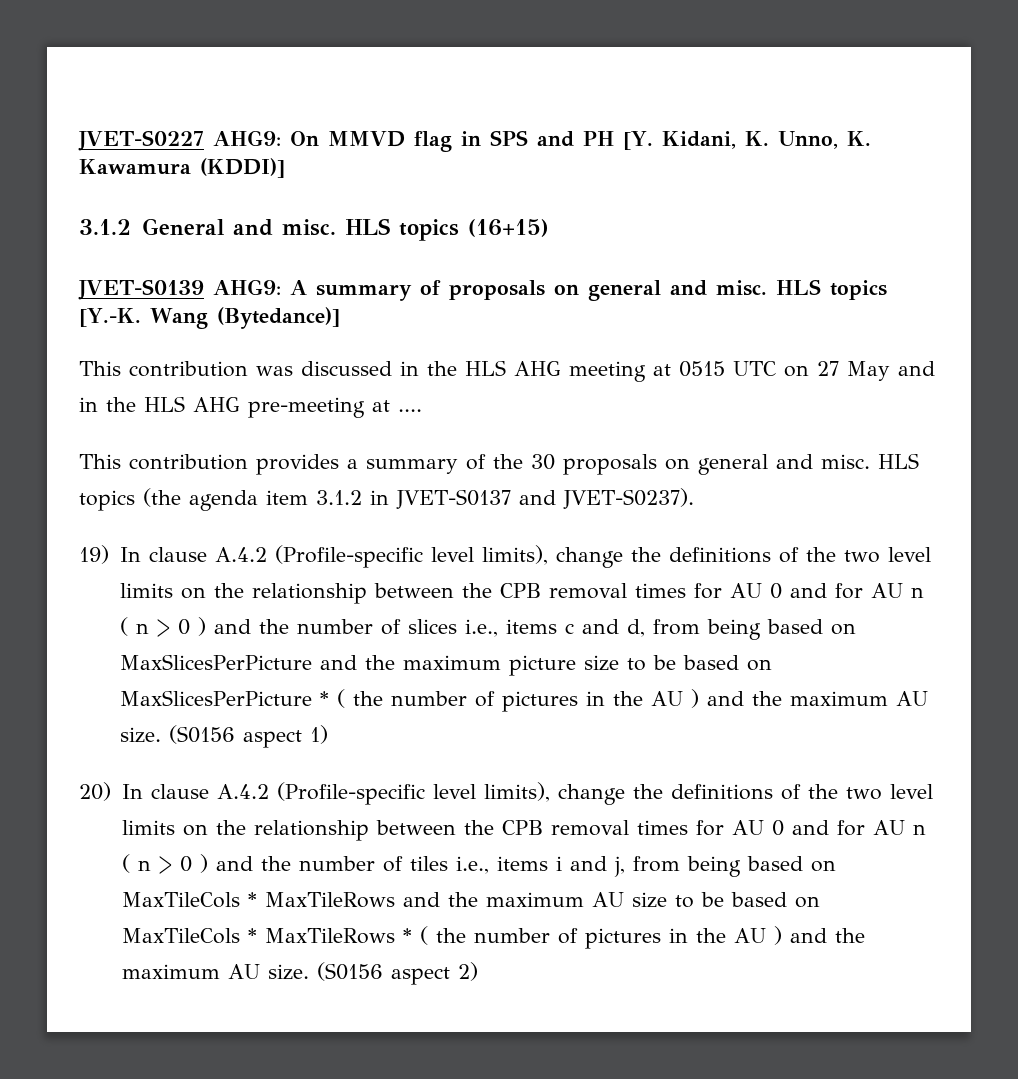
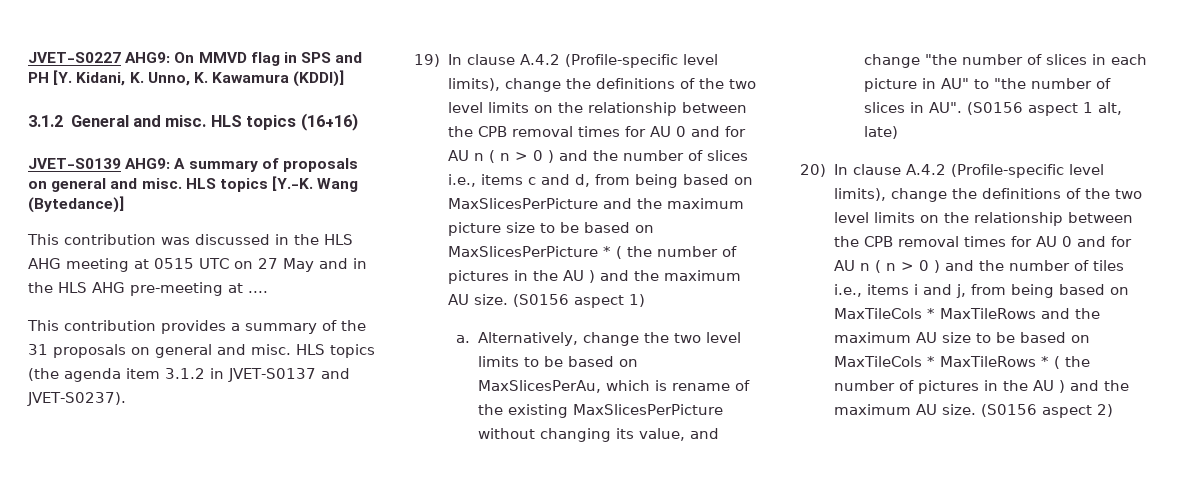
[467,219,549,237] (16+15) -> [300,113,358,131] (16+16)
[531,454,555,470] 30 -> [28,344,48,355] 31
(328, 734) none -> [456,332,741,346] [477,356,638,367] [477,380,750,393] [477,404,723,418] [477,428,719,442] [863,54,1147,68] [863,78,1111,92] [863,102,1122,116] [863,126,898,139] // a. Alternatively, change the two level limits to be based on MaxSlicesPerAu, which is rename of the existing MaxSlicesPerPicture without changing its value, and change "the number of slices in each picture in AU" to "the number of slices in AU". (S0156 aspect 1 alt, late)

